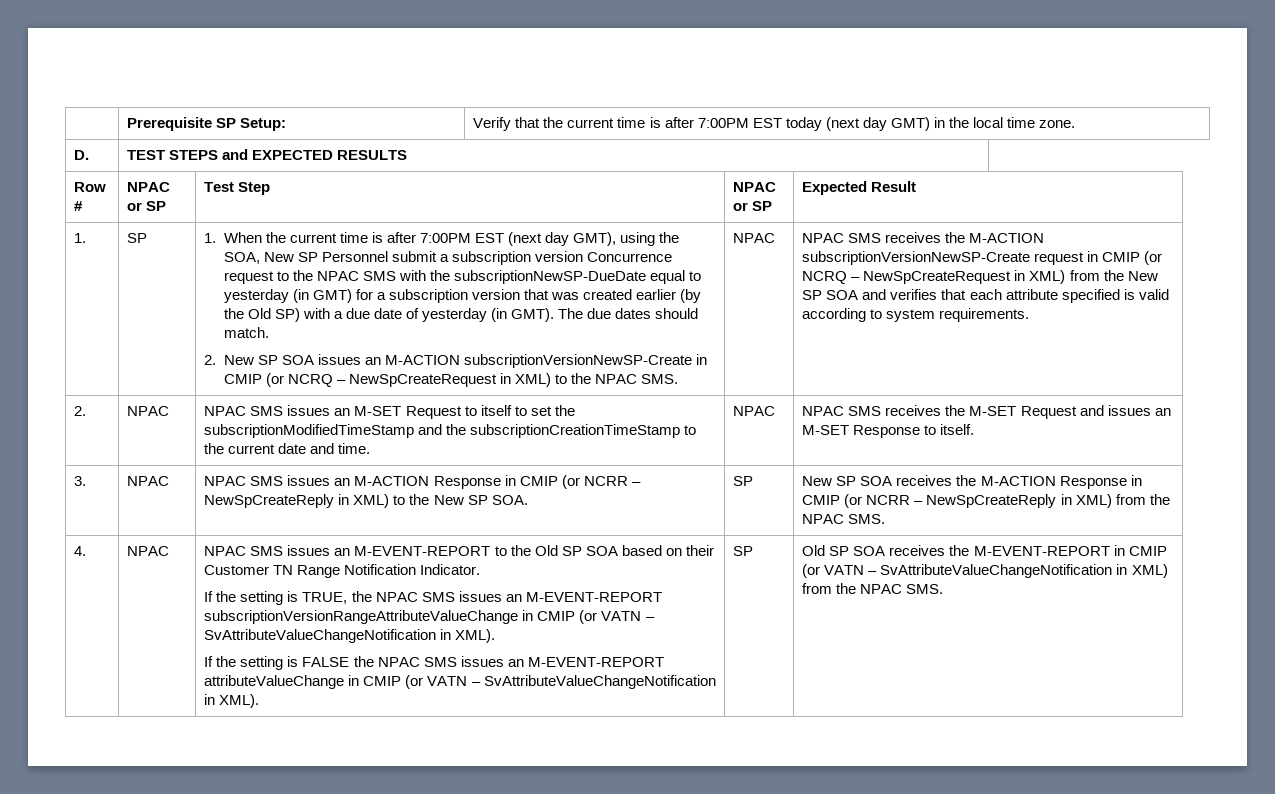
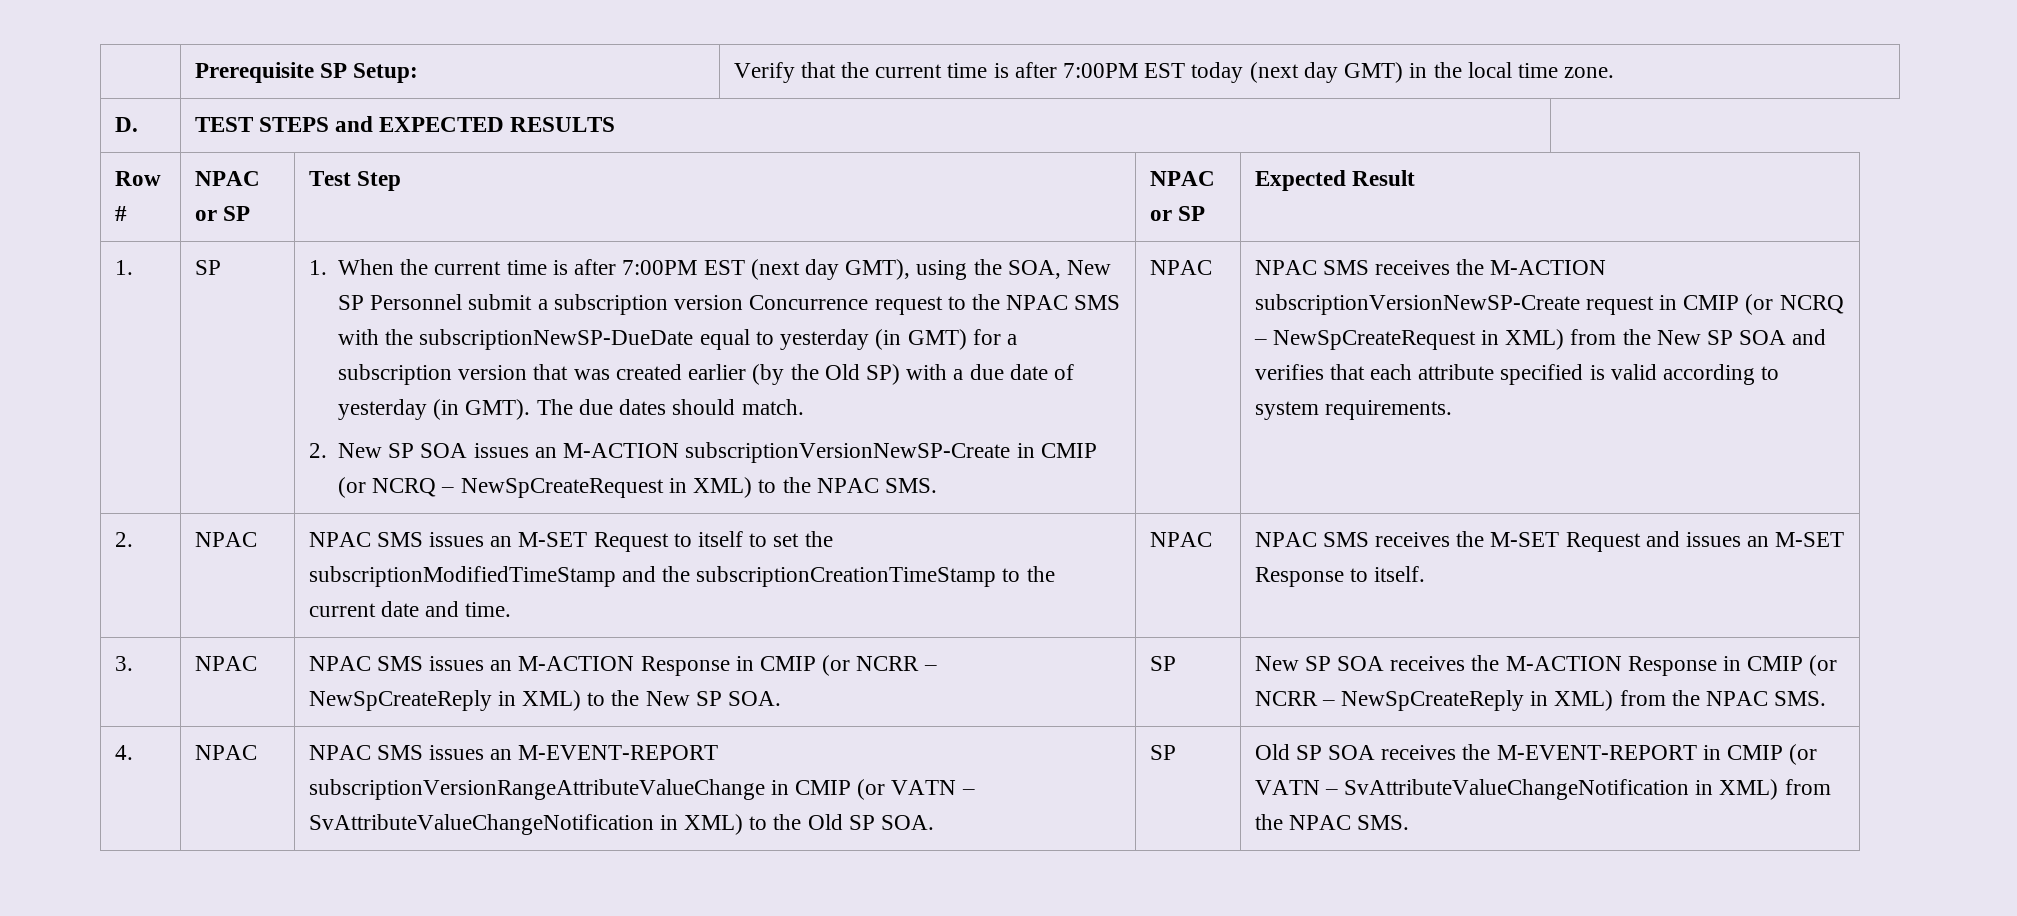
[494,545,714,556] [204,564,481,578] [204,591,662,605] to the Old SP SOA based on their Customer TN Range Notification Indicator. // If the setting is TRUE, the NPAC SMS issues an M-EVENT-REPORT -> (719, 752) none
[455,629,496,643] [204,656,664,670] [204,675,716,689] [204,694,260,708] XML). // If the setting is FALSE the NPAC SMS issues an M-EVENT-REPORT attributeValueChange in CMIP (or VATN – SvAttributeValueChangeNotification in XML). -> [683,814,935,835] XML) to the Old SP SOA.

